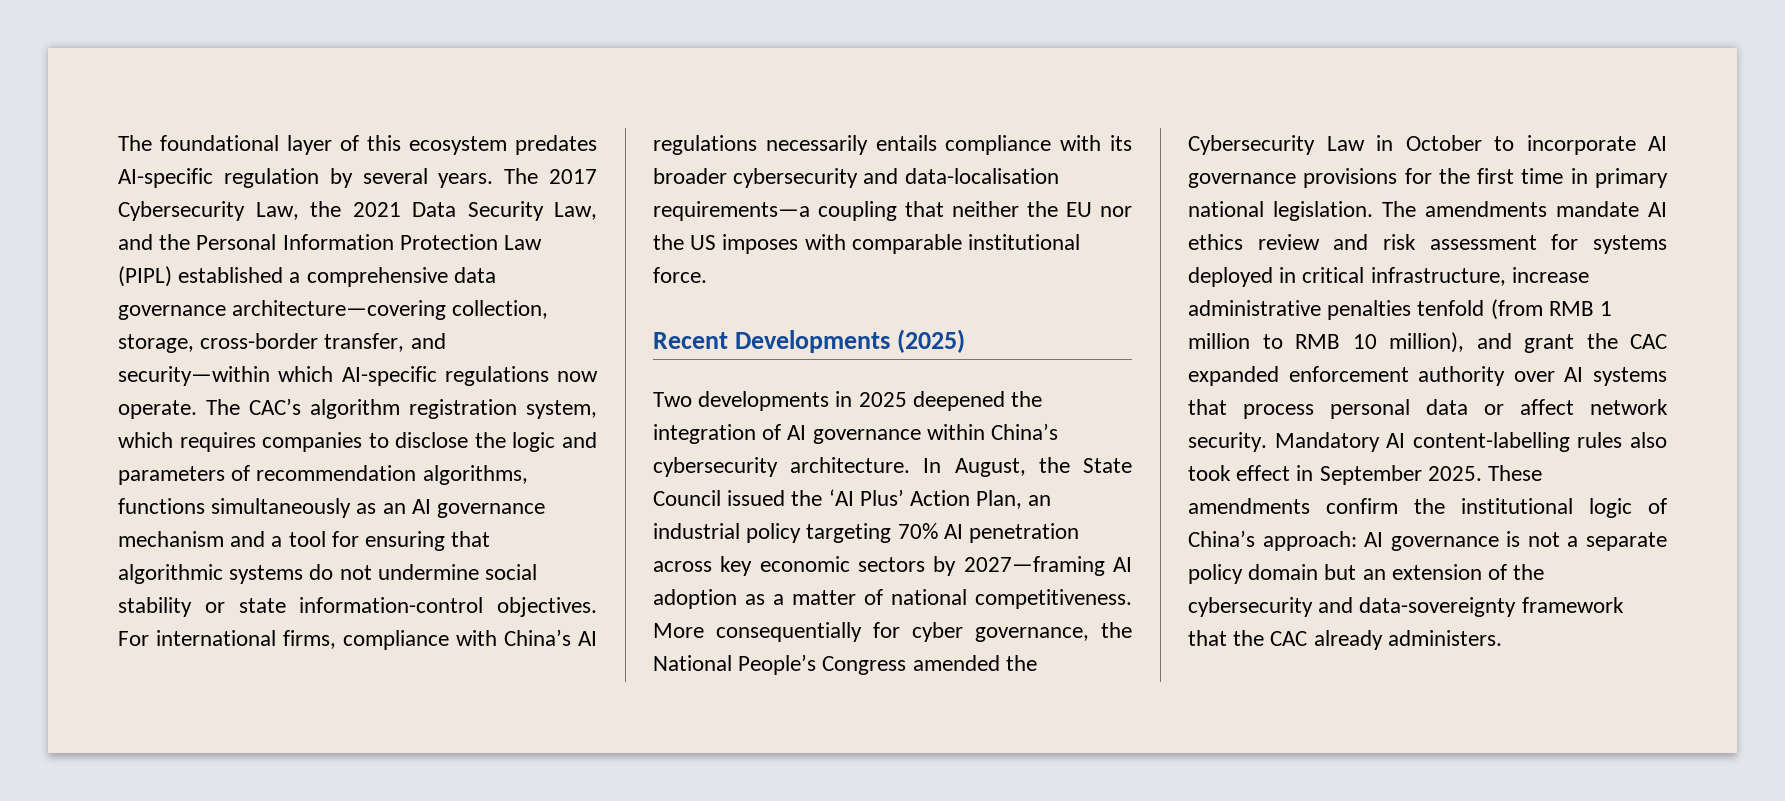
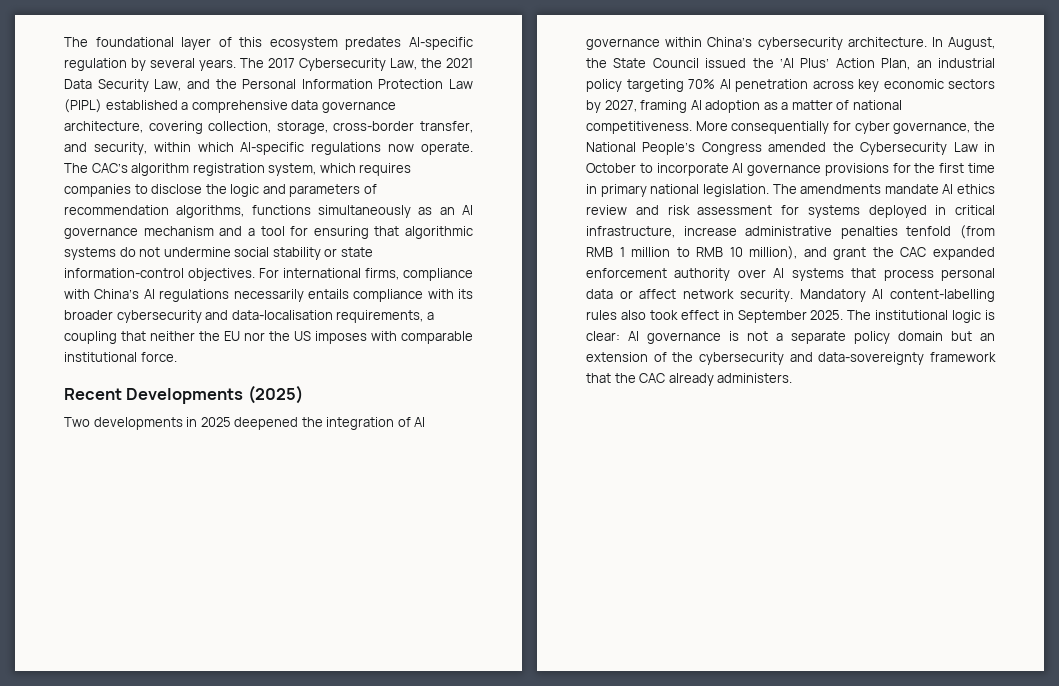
[232,300,447,320] architecture—covering -> [64,121,203,134] architecture, covering
[118,366,270,386] security—within -> [93,142,191,155] security, within
[653,201,810,221] requirements—a -> [336,310,434,323] requirements, a
[963,556,1105,576] 2027—framing -> [604,100,688,113] 2027, framing
[1488,465,1543,481] [1188,498,1667,518] [1188,530,1357,551] These amendments confirm the institutional logic of China’s approach: -> [847,310,995,323] [586,331,620,341] The institutional logic is clear:

